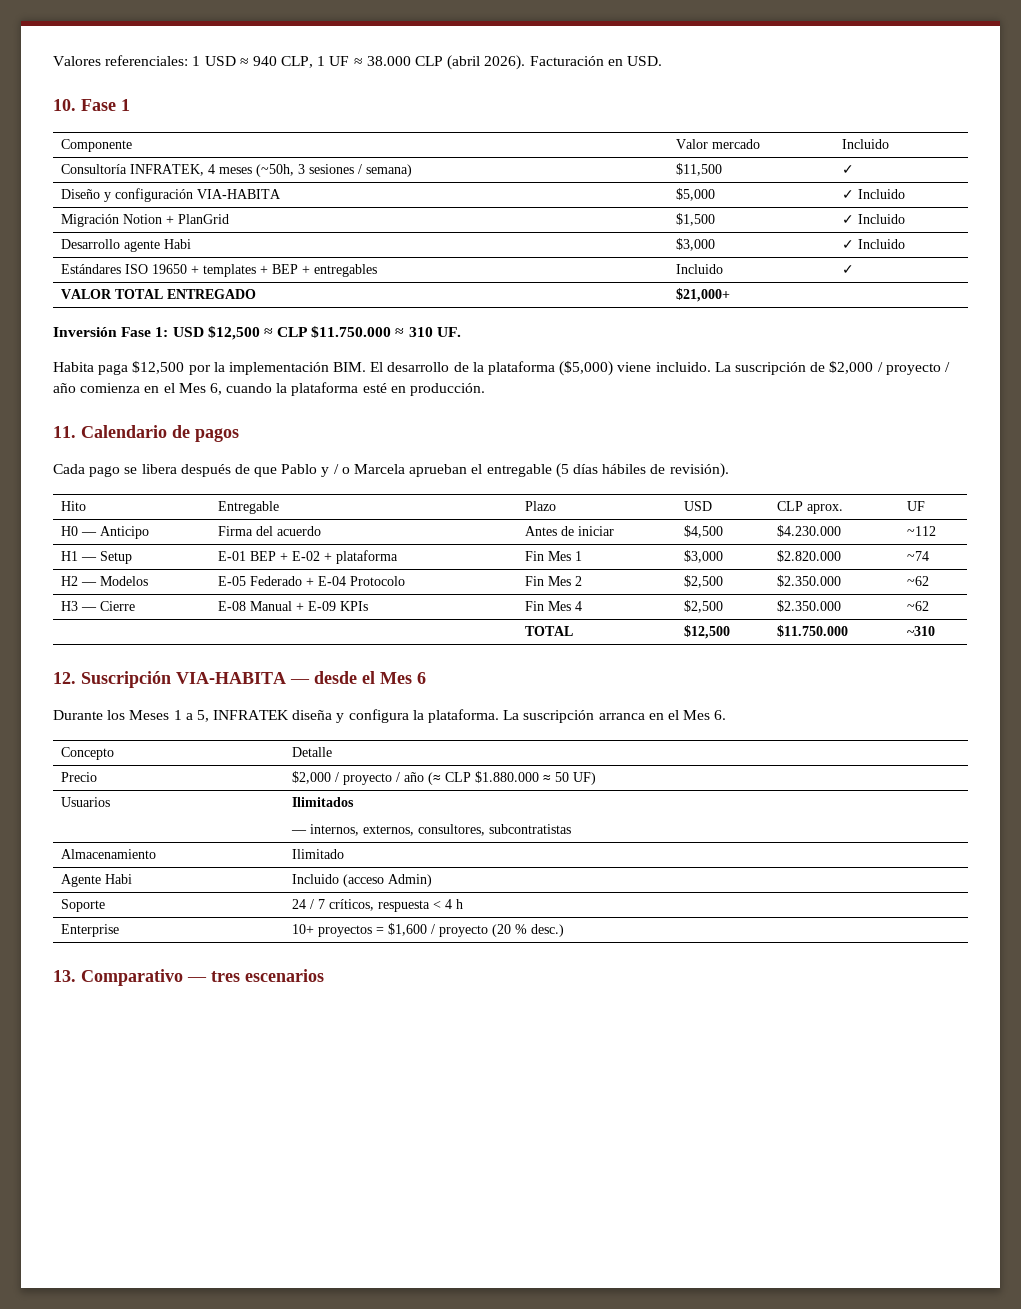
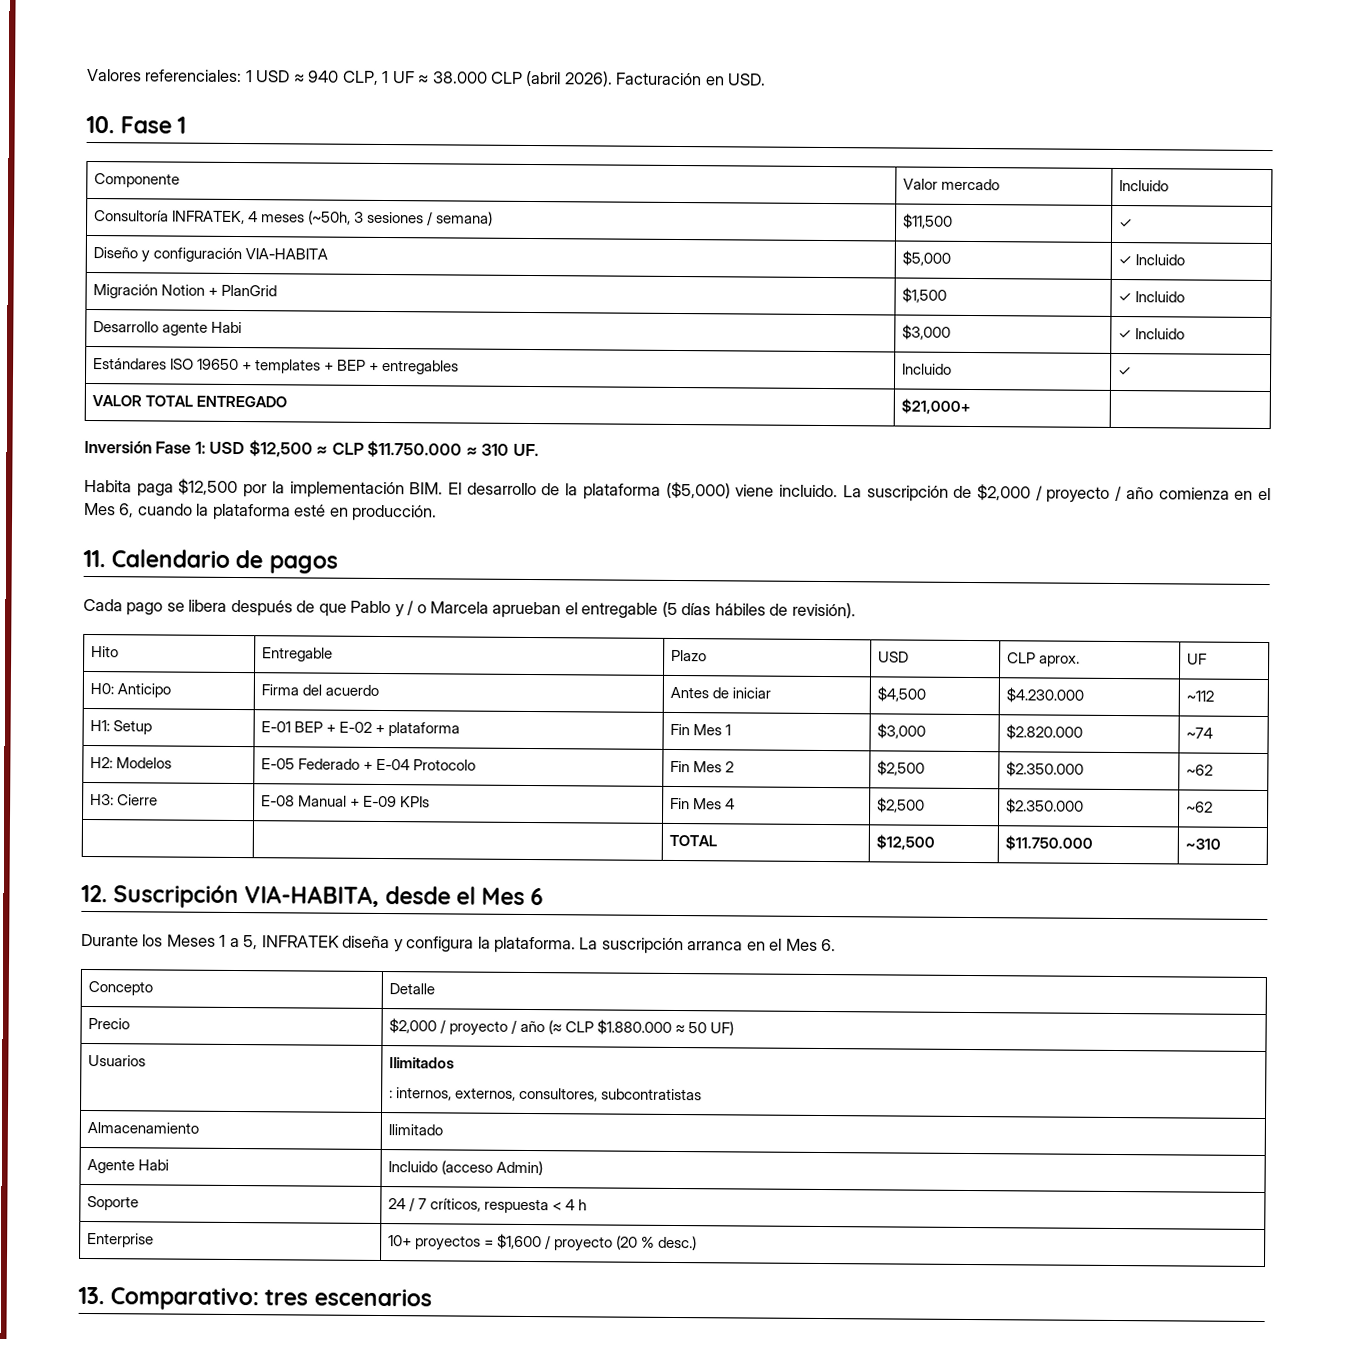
[60,526,97,536] H0 — -> [89,683,114,695] H0:
[60,551,97,561] H1 — -> [89,720,110,732] H1:
[60,576,97,586] H2 — -> [89,757,113,769] H2:
[60,601,97,611] H3 — -> [89,794,114,806] H3:
[176,672,310,684] VIA-HABITA — -> [244,885,380,907] VIA-HABITA,
[290,830,307,834] — -> [388,1090,393,1099] :
[81,969,207,986] Comparativo — -> [110,1287,260,1311] Comparativo:

